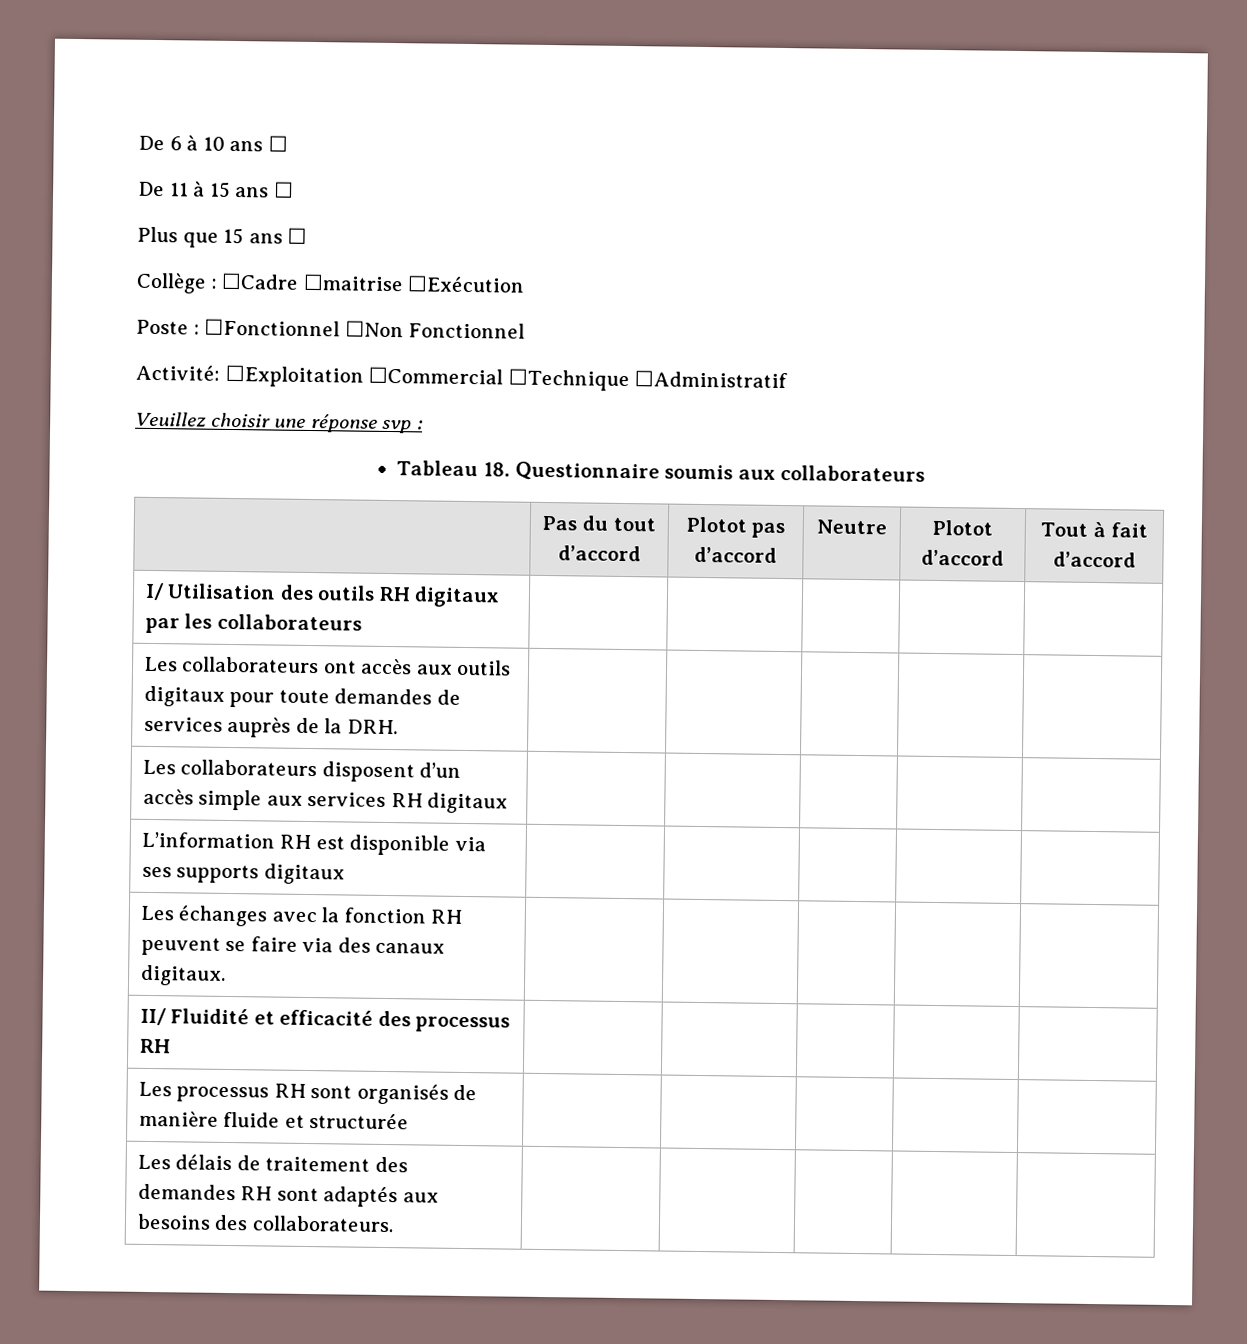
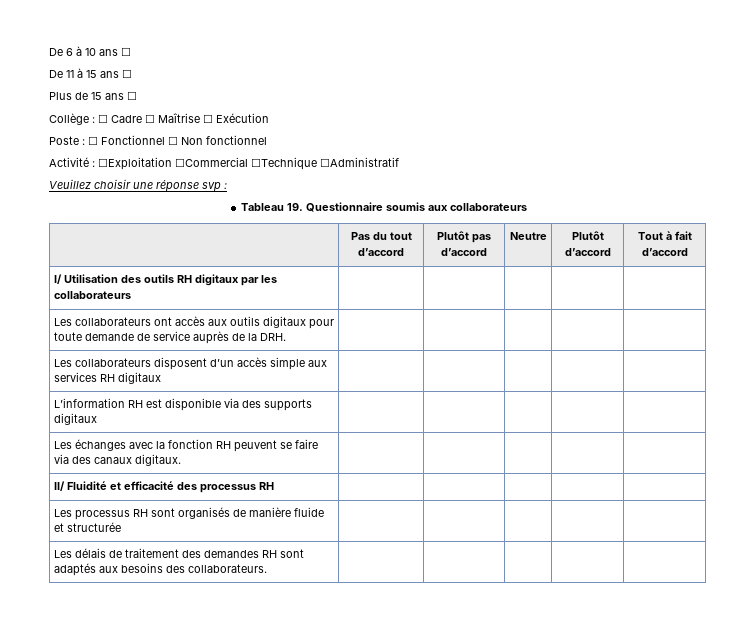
[182,232,219,248] que -> [75,92,88,100] de
[221,272,526,293] ☐Cadre ☐maitrise ☐Exécution -> [98,113,269,123] ☐ Cadre ☐ Maîtrise ☐ Exécution
[204,318,404,338] ☐Fonctionnel ☐Non -> [88,136,98,145] ☐
[135,364,220,381] // Activité: -> [168,135,267,145] [49,157,95,167] ☐ Non fonctionnel // Activité :
[482,462,510,477] 18. -> [286,203,303,211] 19.
[685,516,747,533] Plotot -> [437,231,469,240] Plutôt
[932,519,993,536] Plotot -> [571,231,604,240] Plutôt
[334,688,461,705] [143,716,223,732] demandes de services -> [84,331,190,341] demande de service
[141,866,172,878] ses -> [241,400,261,408] des

